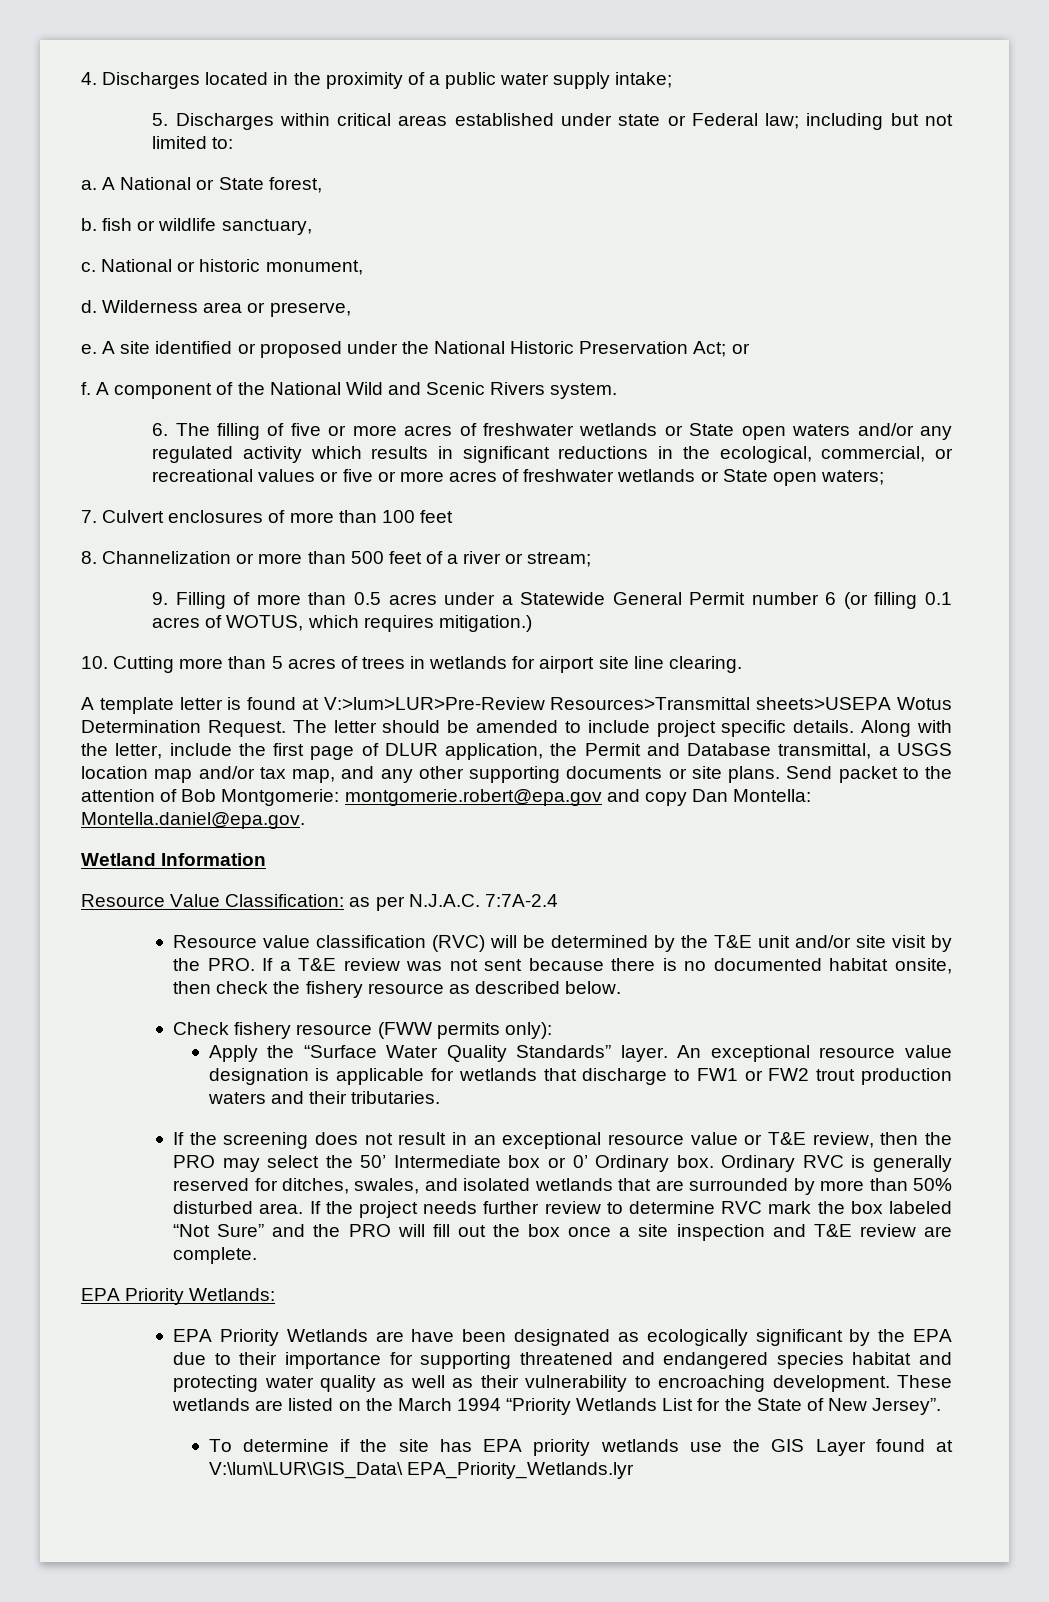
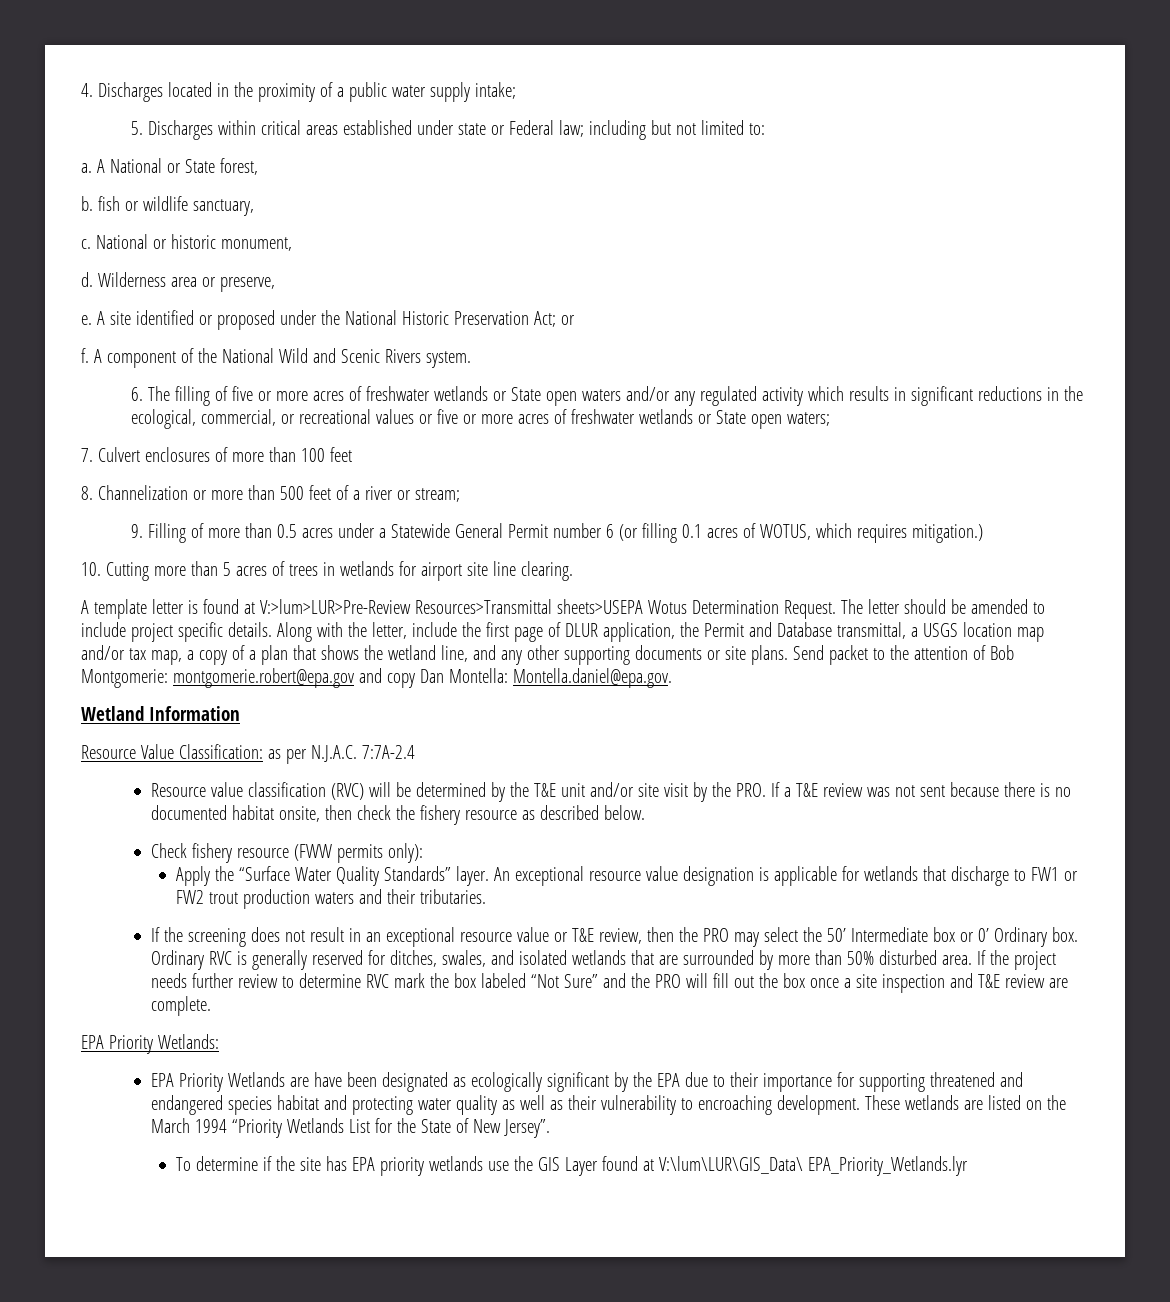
(335, 776) none -> [186,645,468,665] a copy of a plan that shows the wetland line,

